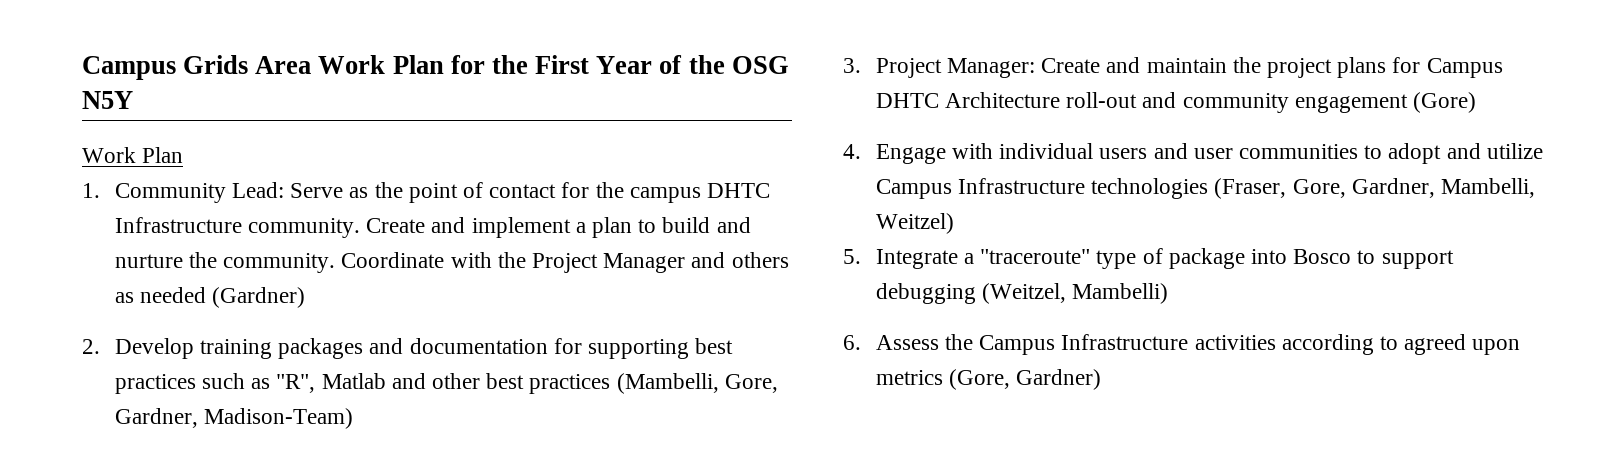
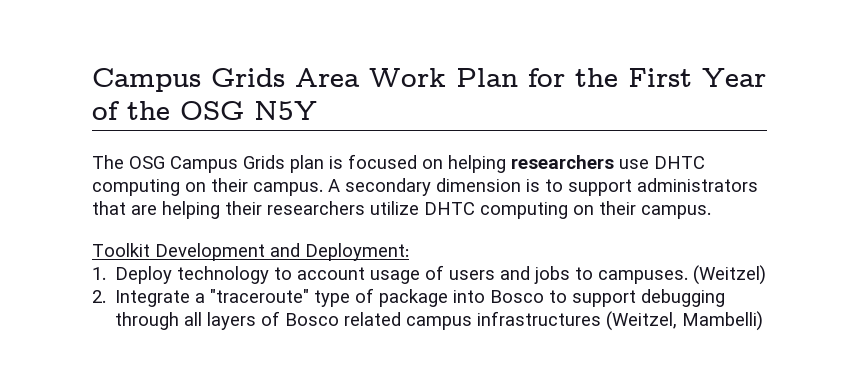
[82,147,184,163] [82,182,771,203] [114,217,751,238] [114,252,789,273] [114,287,306,308] [82,338,734,359] [114,373,778,394] [114,408,354,429] [843,57,1503,78] [875,92,1477,113] [843,143,1543,164] [875,178,1536,199] [875,213,954,234] [843,249,861,264] Work Plan // 1. Community Lead: Serve as the point of contact for the campus DHTC Infrastructure community. Create and implement a plan to build and nurture the community. Coordinate with the Project Manager and others as needed (Gardner) // 2. Develop training packages and documentation for supporting best practices such as "R", Matlab and other best practices (Mambelli, Gore, Gardner, Madison-Team) // 3. Project Manager: Create and maintain the project plans for Campus DHTC Architecture roll-out and community engagement (Gore) // 4. Engage with individual users and user communities to adopt and utilize Campus Infrastructure technologies (Fraser, Gore, Gardner, Mambelli, Weitzel) // 5. -> [92,154,705,173] [92,178,758,196] [92,201,711,219] [92,243,409,261] [92,265,767,285] [92,290,106,303] The OSG Campus Grids plan is focused on helping researchers use DHTC computing on their campus. A secondary dimension is to support administrators that are helping their researchers utilize DHTC computing on their campus. // Toolkit Development and Deployment: // 1. Deploy technology to account usage of users and jobs to campuses. (Weitzel) // 2.
[982,283,1169,304] [843,334,1521,355] [875,369,1102,390] (Weitzel, Mambelli) // 6. Assess the Campus Infrastructure activities according to agreed upon metrics (Gore, Gardner) -> [115,311,764,331] through all layers of Bosco related campus infrastructures (Weitzel, Mambelli)

